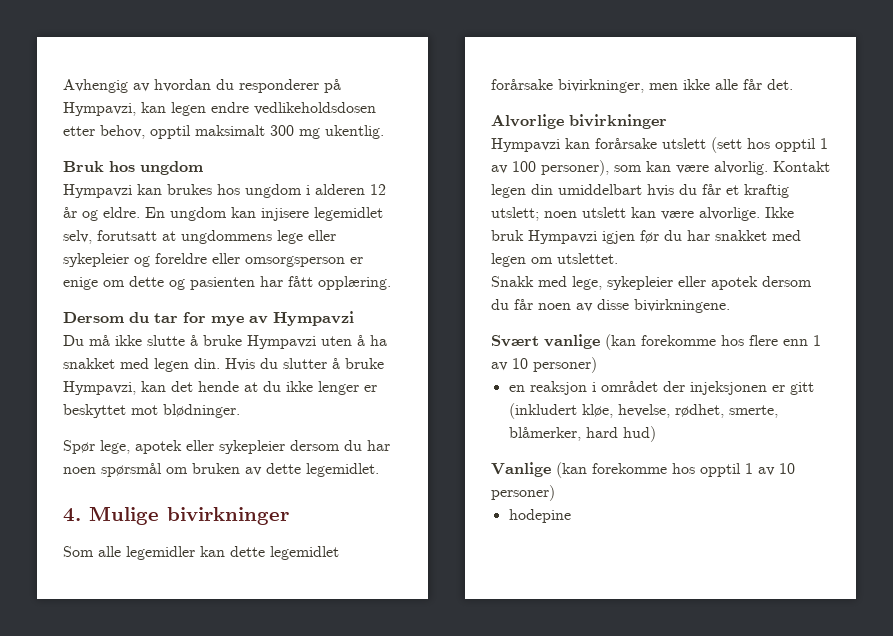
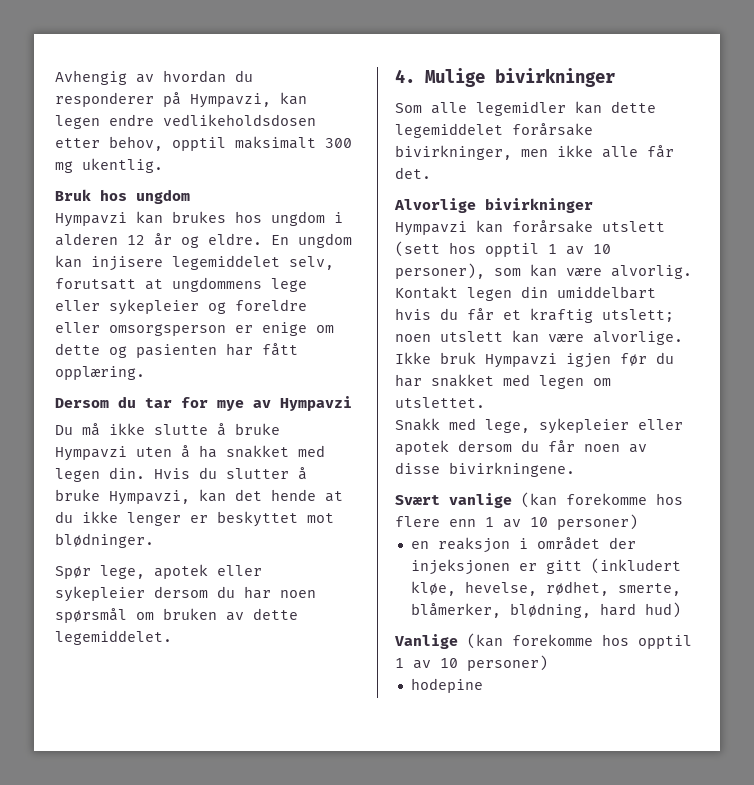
[314,207,383,221] legemidlet -> [172,255,280,270] legemiddelet
[306,463,379,477] legemidlet. -> [55,630,172,645] legemiddelet.
[270,546,339,560] legemidlet -> [395,123,503,138] legemiddelet
[512,161,536,172] 100 -> [593,244,611,254] 10
(581, 434) none -> [509,603,591,618] blødning,

